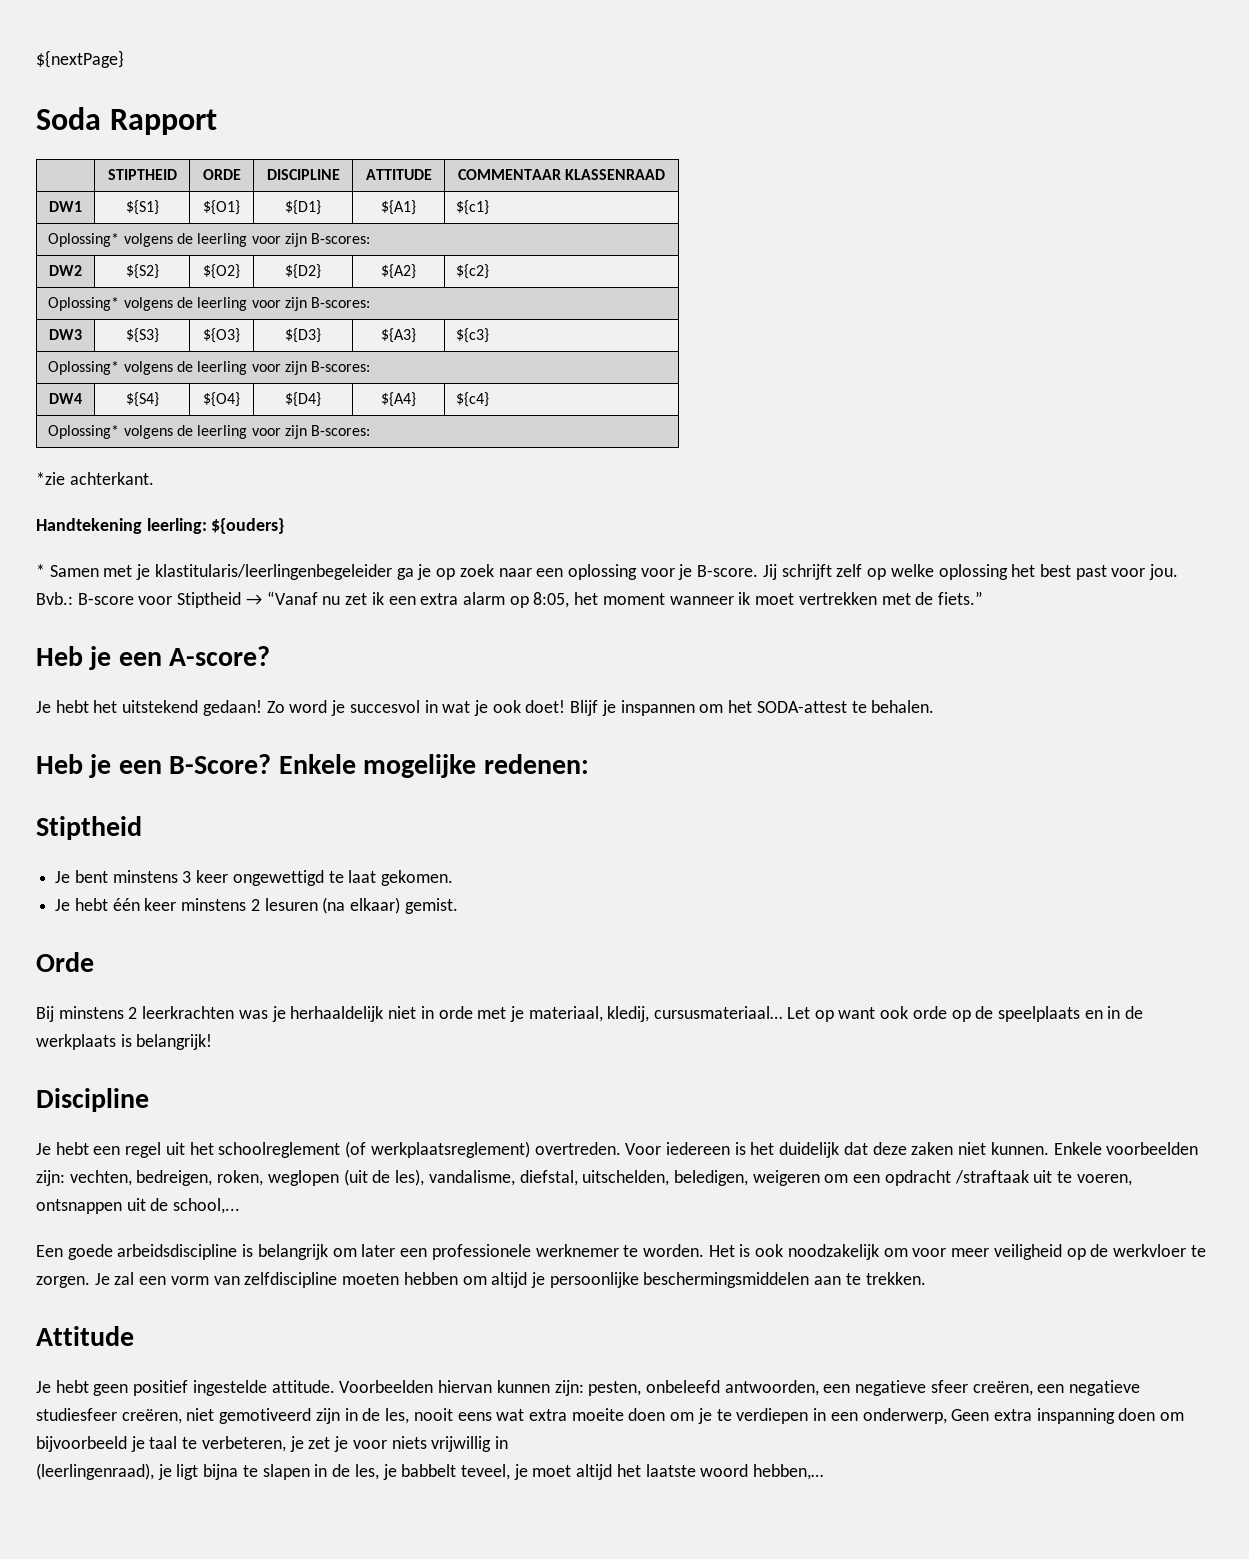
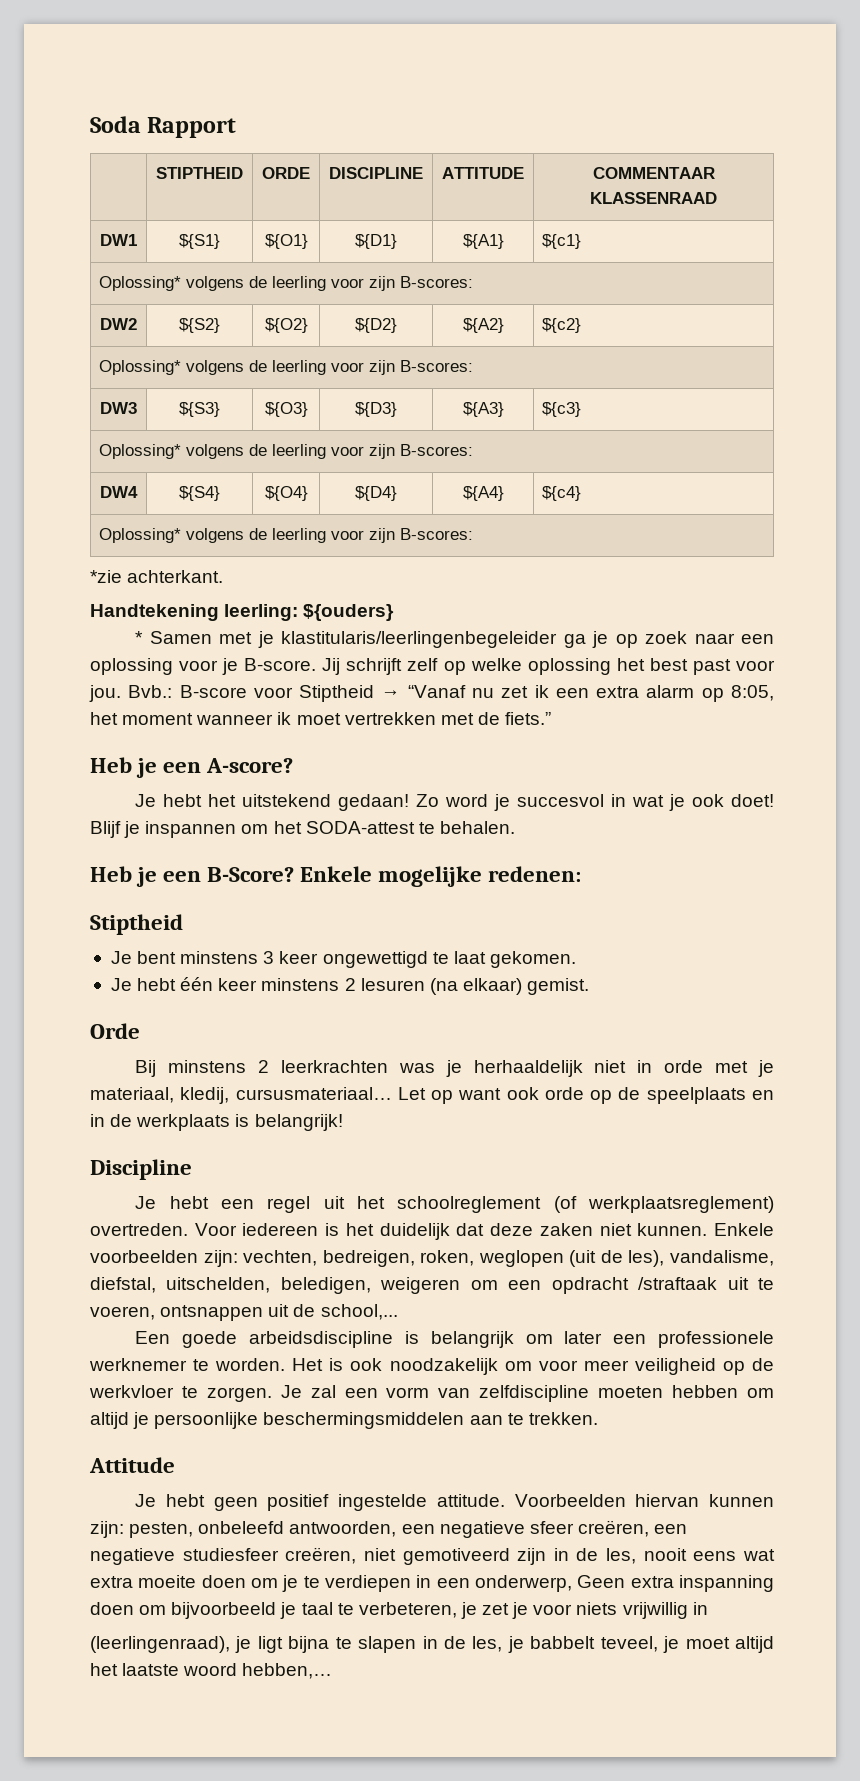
[36,50,124,68] ${nextPage} // -> (90, 124) none

